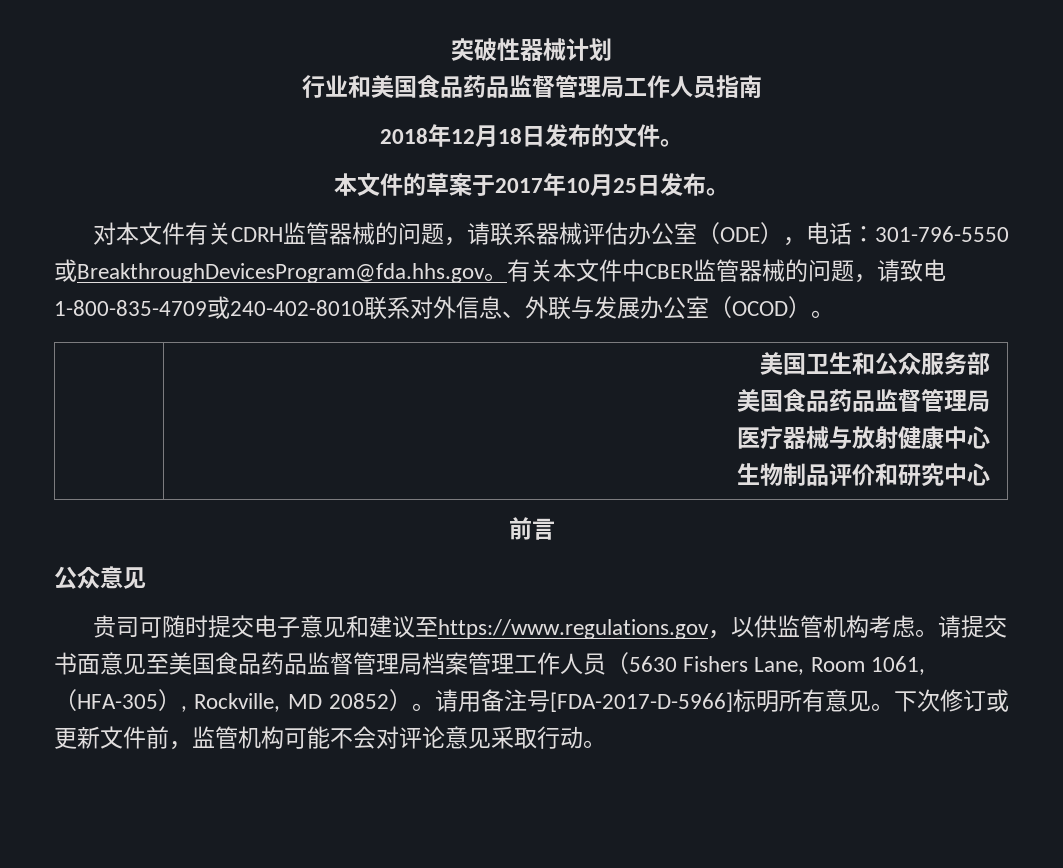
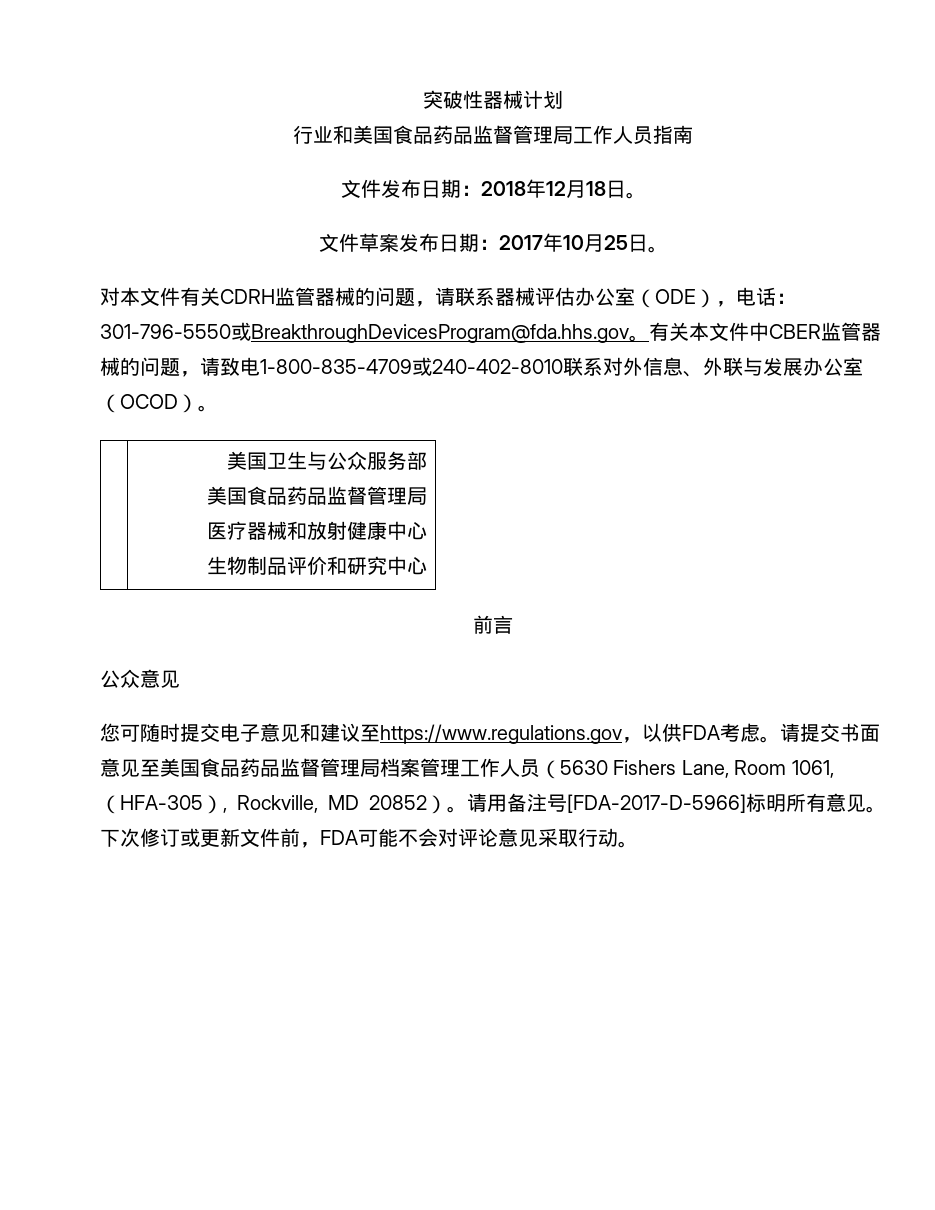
(762, 86) none -> [340,179,481,198] 文件发布日期：
[545,124,683,147] [334,173,495,196] 发布的文件。 // 本文件的草案于 -> [625,192,646,199] [318,233,499,252] 。 // 文件草案发布日期：
[660,173,706,196] 发布 -> (648, 243) none
[851,352,875,375] 和 -> [307,451,328,470] 与
[828,426,852,449] 与 -> [287,521,308,540] 和
[92,615,139,638] 贵司 -> [100,723,120,742] 您
[776,615,869,638] 监管机构 -> [682,725,720,740] FDA
[192,726,284,749] 监管机构 -> [320,830,358,845] FDA

